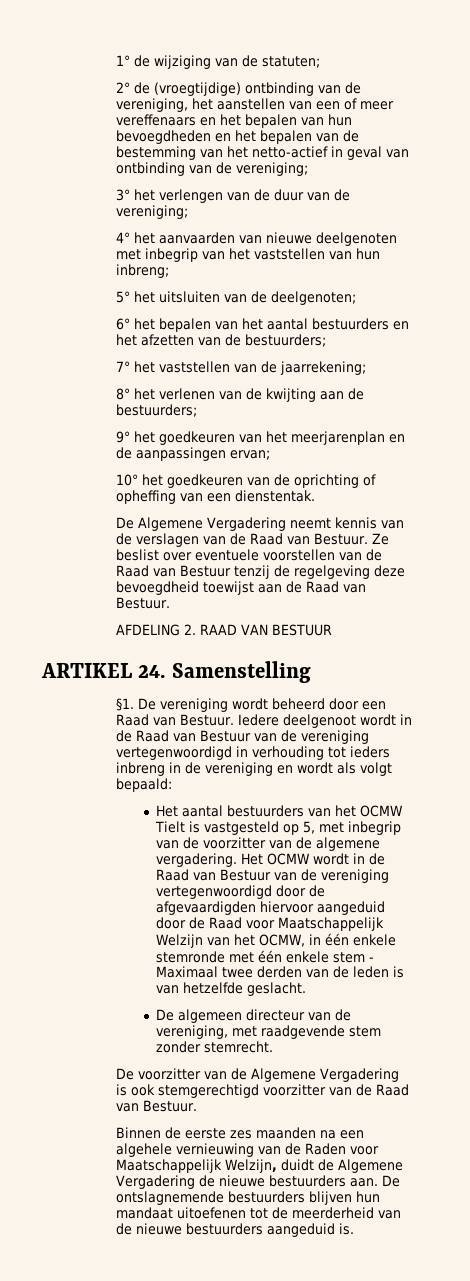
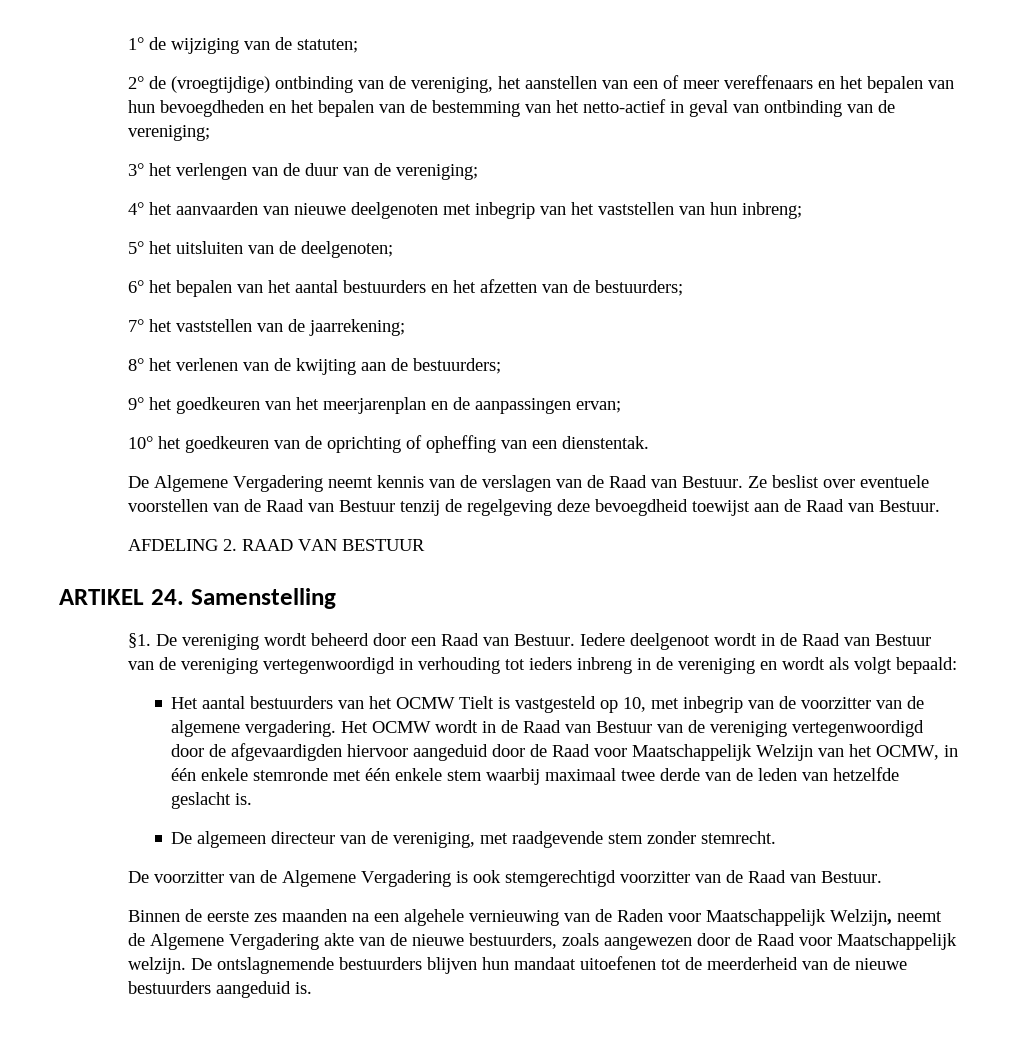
[302,821,315,834] 5, -> [623,697,647,712] 10,
[368,957,374,962] [155,966,302,978] - Maximaal twee derden -> [486,768,701,785] waarbij maximaal twee derde
[392,966,404,978] is -> (798, 774) none
[246,982,306,996] geslacht. -> [171,792,253,809] geslacht is.
[281,1159,404,1173] [116,1175,379,1189] duidt de Algemene Vergadering de nieuwe bestuurders aan. -> [897,911,943,922] [128,933,958,950] [128,957,187,974] neemt de Algemene Vergadering akte van de nieuwe bestuurders, zoals aangewezen door de Raad voor Maatschappelijk welzijn.

